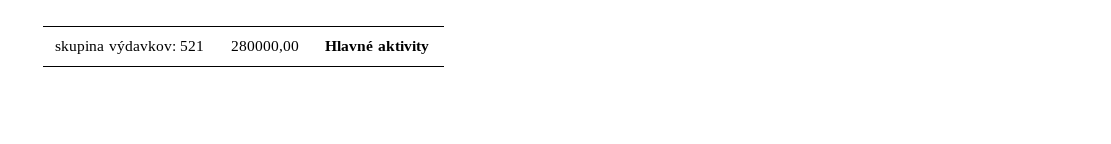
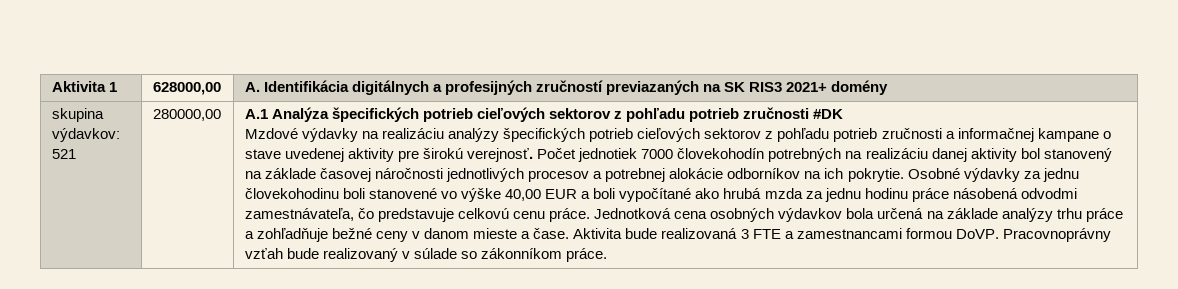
[55,41,204,54] [231,41,300,53] [325,41,429,54] skupina výdavkov: 521 | 280000,00 | Hlavné aktivity -> [51,81,117,92] [152,82,221,95] [244,80,889,95] [51,108,104,122] [51,128,120,142] [51,149,76,159] [152,109,221,121] [244,107,844,122] [244,128,1111,142] [244,148,1112,162] [244,168,1079,182] [244,188,1077,202] [244,208,1123,222] [244,228,1111,242] [244,248,608,262] Aktivita 1 | 628000,00 | A. Identifikácia digitálnych a profesijných zručností previazaných na SK RIS3 2021+ domény // skupina výdavkov: 521 | 280000,00 | A.1 Analýza špecifických potrieb cieľových sektorov z pohľadu potrieb zručnosti #DK // Mzdové výdavky na realizáciu analýzy špecifických potrieb cieľových sektorov z pohľadu potrieb zručnosti a informačnej kampane o stave uvedenej aktivity pre širokú verejnosť. Počet jednotiek 7000 človekohodín potrebných na realizáciu danej aktivity bol stanovený na základe časovej náročnosti jednotlivých procesov a potrebnej alokácie odborníkov na ich pokrytie. Osobné výdavky za jednu človekohodinu boli stanovené vo výške 40,00 EUR a boli vypočítané ako hrubá mzda za jednu hodinu práce násobená odvodmi zamestnávateľa, čo predstavuje celkovú cenu práce. Jednotková cena osobných výdavkov bola určená na základe analýzy trhu práce a zohľadňuje bežné ceny v danom mieste a čase. Aktivita bude realizovaná 3 FTE a zamestnancami formou DoVP. Pracovnoprávny vzťah bude realizovaný v súlade so zákonníkom práce.

